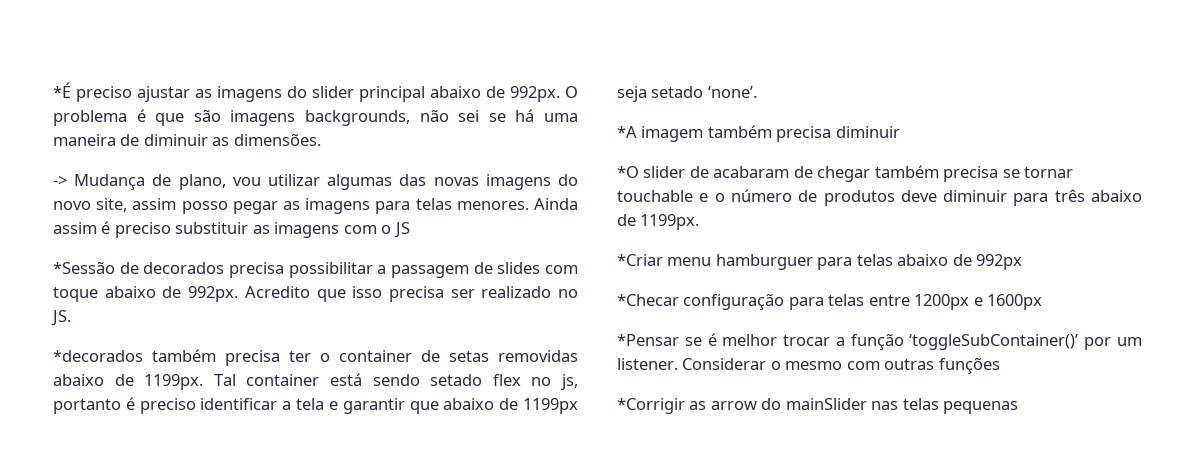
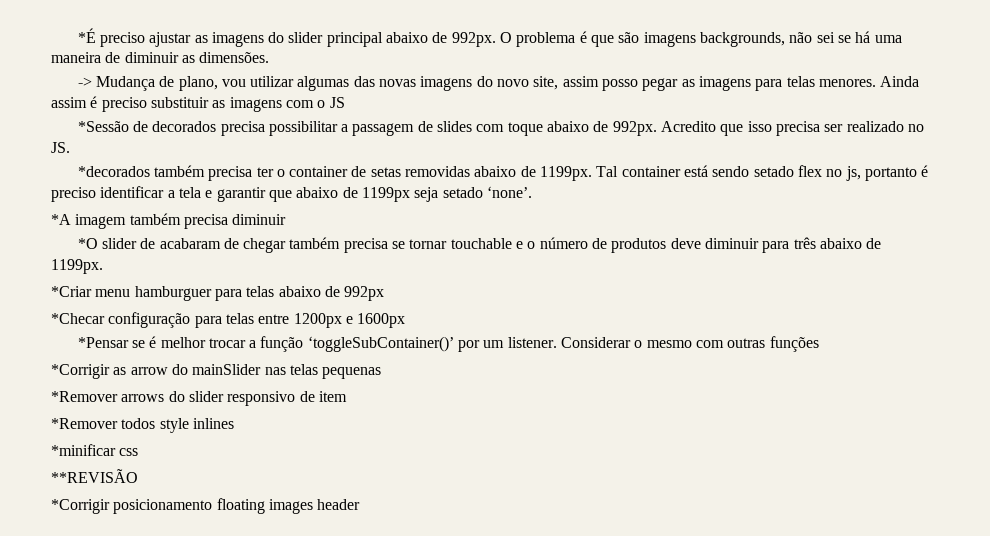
(1019, 407) none -> [51,391,347,406] [51,418,234,433] [51,444,139,456] [51,469,138,483] [51,498,361,514] // *Remover arrows do slider responsivo de item // *Remover todos style inlines // *minificar css // **REVISÃO // *Corrigir posicionamento floating images header

